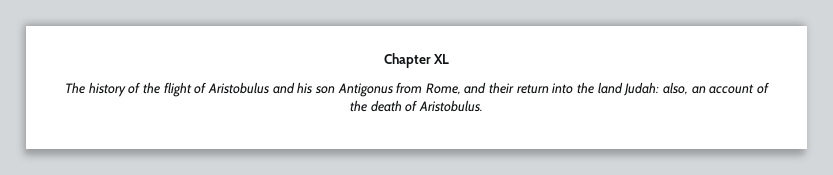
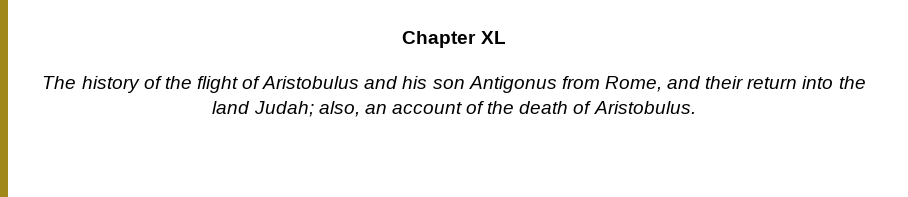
[623,82,660,96] Judah: -> [253,101,314,117] Judah;

